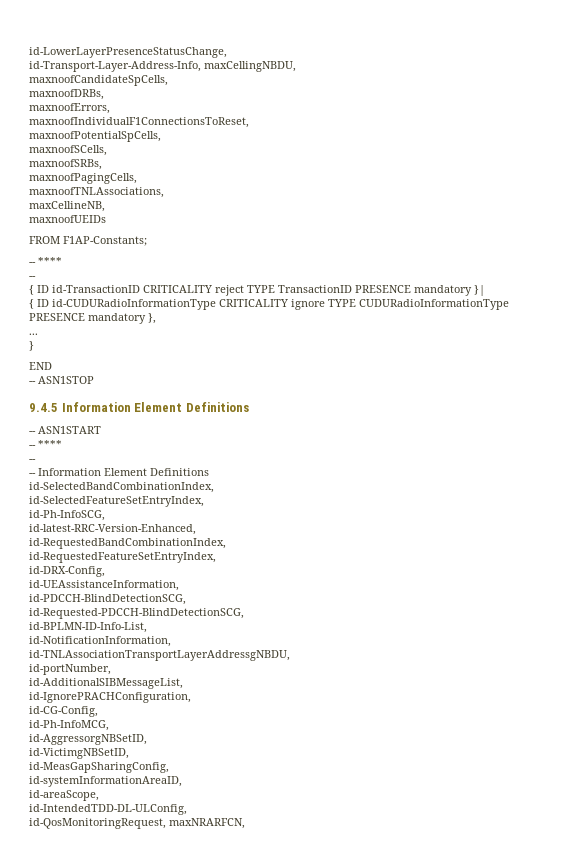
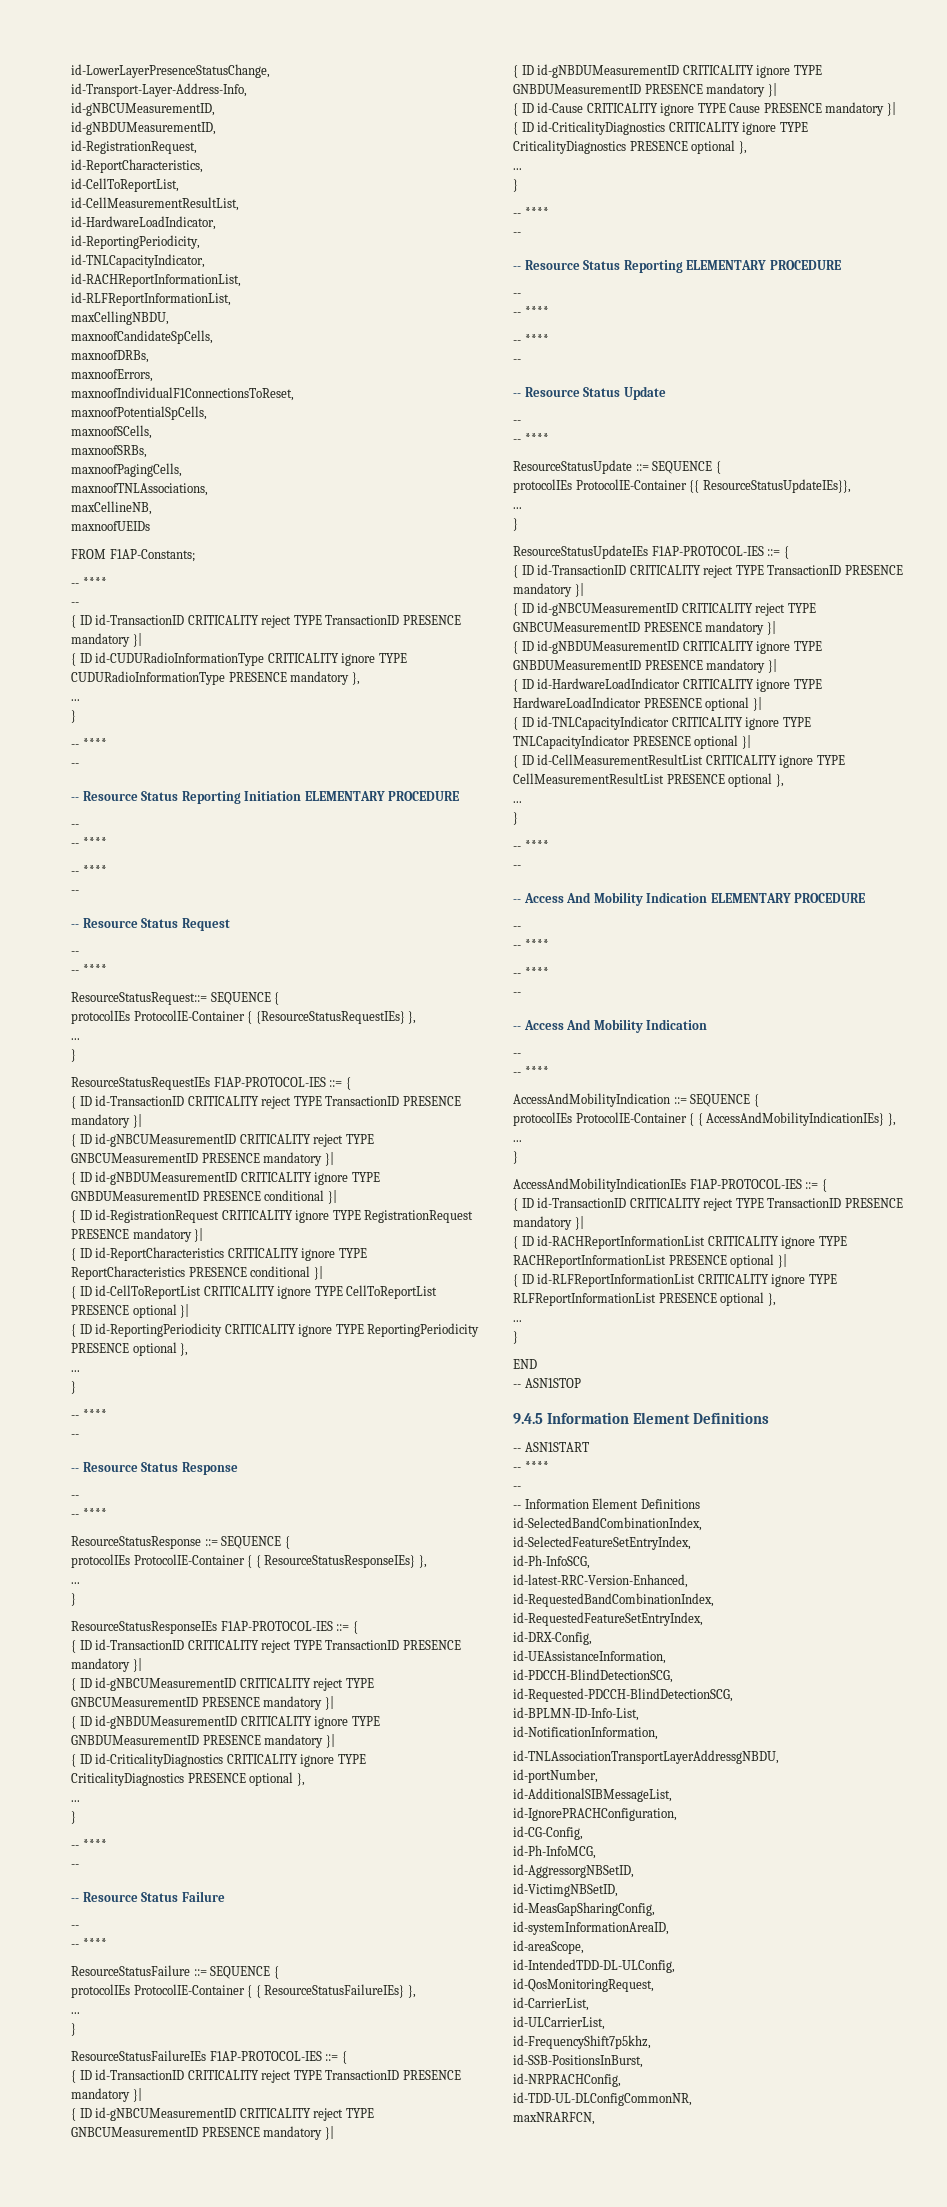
(201, 66) none -> [71,102,215,116] [71,121,216,135] [71,140,197,154] [71,159,203,173] [71,178,179,192] [71,197,239,211] [71,216,216,230] [71,235,200,249] [71,254,205,268] [71,273,241,287] [71,292,231,306] // id-gNBCUMeasurementID, // id-gNBDUMeasurementID, // id-RegistrationRequest, // id-ReportCharacteristics, // id-CellToReportList, // id-CellMeasurementResultList, // id-HardwareLoadIndicator, // id-ReportingPeriodicity, // id-TNLCapacityIndicator, // id-RACHReportInformationList, // id-RLFReportInformationList, //
(34, 346) none -> [71,738,107,748] [71,763,79,767] [71,791,460,804] [71,824,79,828] [71,837,107,847] [71,865,107,875] [71,890,79,894] [71,918,230,931] [71,951,79,955] [71,964,107,974] [71,992,280,1005] [71,1010,417,1024] [71,1038,80,1040] [71,1049,76,1062] [71,1077,351,1090] [71,1095,461,1109] [71,1114,142,1128] [71,1133,374,1147] [71,1152,334,1166] [71,1171,380,1185] [71,1190,337,1204] [71,1209,474,1223] [71,1228,204,1242] [71,1247,367,1261] [71,1266,323,1280] [71,1285,438,1299] [71,1304,190,1318] [71,1323,480,1337] [71,1342,189,1356] [71,1370,80,1372] [71,1381,76,1394] [71,1409,107,1419] [71,1434,79,1438] [71,1462,238,1475] [71,1495,79,1499] [71,1508,107,1518] [71,1536,290,1549] [71,1554,427,1568] [71,1582,80,1584] [71,1593,76,1606] [71,1621,358,1634] [71,1639,461,1653] [71,1658,142,1672] [71,1677,374,1691] [71,1696,334,1710] [71,1715,380,1729] [71,1734,335,1748] [71,1753,366,1767] [71,1772,305,1786] [71,1800,80,1802] [71,1811,76,1824] [71,1839,107,1849] [71,1864,79,1868] [71,1891,225,1902] [71,1925,79,1929] [71,1938,107,1948] [71,1965,279,1979] [71,1984,416,1998] [71,2012,80,2014] [71,2023,76,2036] [71,2050,347,2064] [71,2069,461,2083] [71,2088,142,2102] [71,2107,374,2121] [71,2126,334,2140] [513,64,822,78] [513,83,777,97] [513,102,896,116] [513,121,808,135] [513,140,747,154] [513,168,522,170] [513,179,518,192] [513,207,549,217] [513,232,521,236] [513,260,841,273] [513,293,521,297] [513,306,549,316] [513,334,549,344] [513,359,521,363] [513,386,666,400] [513,420,521,424] [513,433,549,443] [513,460,721,474] [513,479,851,493] [513,507,522,509] [513,518,518,531] [513,545,789,559] [513,564,903,578] [513,583,584,597] [513,602,816,616] [513,621,776,635] [513,640,822,654] [513,659,777,673] [513,678,822,692] [513,697,762,711] [513,716,811,730] [513,735,751,749] [513,754,845,768] [513,773,784,787] [513,801,522,803] [513,812,518,825] [513,840,549,850] [513,865,521,869] [513,892,866,906] [513,926,521,930] [513,939,549,949] [513,967,549,977] [513,992,521,996] [513,1019,708,1033] [513,1053,521,1057] [513,1066,549,1076] [513,1093,759,1107] [513,1112,896,1126] [513,1140,522,1142] [513,1151,518,1164] [513,1178,827,1192] [513,1197,903,1211] [513,1216,584,1230] [513,1235,847,1249] [513,1254,787,1268] [513,1273,837,1287] [513,1292,776,1306] [513,1320,522,1322] [513,1331,518,1344] // -- **** // -- // -- Resource Status Reporting Initiation ELEMENTARY PROCEDURE // -- // -- **** // -- **** // -- // -- Resource Status Request // -- // -- **** // ResourceStatusRequest::= SEQUENCE { // protocolIEs ProtocolIE-Container { {ResourceStatusRequestIEs} }, // ... // } // ResourceStatusRequestIEs F1AP-PROTOCOL-IES ::= { // { ID id-TransactionID CRITICALITY reject TYPE TransactionID PRESENCE mandatory }| // { ID id-gNBCUMeasurementID CRITICALITY reject TYPE GNBCUMeasurementID PRESENCE mandatory }| // { ID id-gNBDUMeasurementID CRITICALITY ignore TYPE GNBDUMeasurementID PRESENCE conditional }| // { ID id-RegistrationRequest CRITICALITY ignore TYPE RegistrationRequest PRESENCE mandatory }| // { ID id-ReportCharacteristics CRITICALITY ignore TYPE ReportCharacteristics PRESENCE conditional }| // { ID id-CellToReportList CRITICALITY ignore TYPE CellToReportList PRESENCE optional }| // { ID id-ReportingPeriodicity CRITICALITY ignore TYPE ReportingPeriodicity PRESENCE optional }, // ... // } // -- **** // -- // -- Resource Status Response // -- // -- **** // ResourceStatusResponse ::= SEQUENCE { // protocolIEs ProtocolIE-Container { { ResourceStatusResponseIEs} }, // ... // } // ResourceStatusResponseIEs F1AP-PROTOCOL-IES ::= { // { ID id-TransactionID CRITICALITY reject TYPE TransactionID PRESENCE mandatory }| // { ID id-gNBCUMeasurementID CRITICALITY reject TYPE GNBCUMeasurementID PRESENCE mandatory }| // { ID id-gNBDUMeasurementID CRITICALITY ignore TYPE GNBDUMeasurementID PRESENCE mandatory }| // { ID id-CriticalityDiagnostics CRITICALITY ignore TYPE CriticalityDiagnostics PRESENCE optional }, // ... // } // -- **** // -- // -- Resource Status Failure // -- // -- **** // ResourceStatusFailure ::= SEQUENCE { // protocolIEs ProtocolIE-Container { { ResourceStatusFailureIEs} }, // ... // } // ResourceStatusFailureIEs F1AP-PROTOCOL-IES ::= { // { ID id-TransactionID CRITICALITY reject TYPE TransactionID PRESENCE mandatory }| // { ID id-gNBCUMeasurementID CRITICALITY reject TYPE GNBCUMeasurementID PRESENCE mandatory }| // { ID id-gNBDUMeasurementID CRITICALITY ignore TYPE GNBDUMeasurementID PRESENCE mandatory }| // { ID id-Cause CRITICALITY ignore TYPE Cause PRESENCE mandatory }| // { ID id-CriticalityDiagnostics CRITICALITY ignore TYPE CriticalityDiagnostics PRESENCE optional }, // ... // } // -- **** // -- // -- Resource Status Reporting ELEMENTARY PROCEDURE // -- // -- **** // -- **** // -- // -- Resource Status Update // -- // -- **** // ResourceStatusUpdate ::= SEQUENCE { // protocolIEs ProtocolIE-Container {{ ResourceStatusUpdateIEs}}, // ... // } // ResourceStatusUpdateIEs F1AP-PROTOCOL-IES ::= { // { ID id-TransactionID CRITICALITY reject TYPE TransactionID PRESENCE mandatory }| // { ID id-gNBCUMeasurementID CRITICALITY reject TYPE GNBCUMeasurementID PRESENCE mandatory }| // { ID id-gNBDUMeasurementID CRITICALITY ignore TYPE GNBDUMeasurementID PRESENCE mandatory }| // { ID id-HardwareLoadIndicator CRITICALITY ignore TYPE HardwareLoadIndicator PRESENCE optional }| // { ID id-TNLCapacityIndicator CRITICALITY ignore TYPE TNLCapacityIndicator PRESENCE optional }| // { ID id-CellMeasurementResultList CRITICALITY ignore TYPE CellMeasurementResultList PRESENCE optional }, // ... // } // -- **** // -- // -- Access And Mobility Indication ELEMENTARY PROCEDURE // -- // -- **** // -- **** // -- // -- Access And Mobility Indication // -- // -- **** // AccessAndMobilityIndication ::= SEQUENCE { // protocolIEs ProtocolIE-Container { { AccessAndMobilityIndicationIEs} }, // ... // } // AccessAndMobilityIndicationIEs F1AP-PROTOCOL-IES ::= { // { ID id-TransactionID CRITICALITY reject TYPE TransactionID PRESENCE mandatory }| // { ID id-RACHReportInformationList CRITICALITY ignore TYPE RACHReportInformationList PRESENCE optional }| // { ID id-RLFReportInformationList CRITICALITY ignore TYPE RLFReportInformationList PRESENCE optional }, // ... // }
(166, 823) none -> [513,1997,589,2011] [513,2016,605,2030] [513,2035,651,2049] [513,2054,643,2068] [513,2073,621,2087] [513,2092,692,2106] // id-CarrierList, // id-ULCarrierList, // id-FrequencyShift7p5khz, // id-SSB-PositionsInBurst, // id-NRPRACHConfig, // id-TDD-UL-DLConfigCommonNR, //

